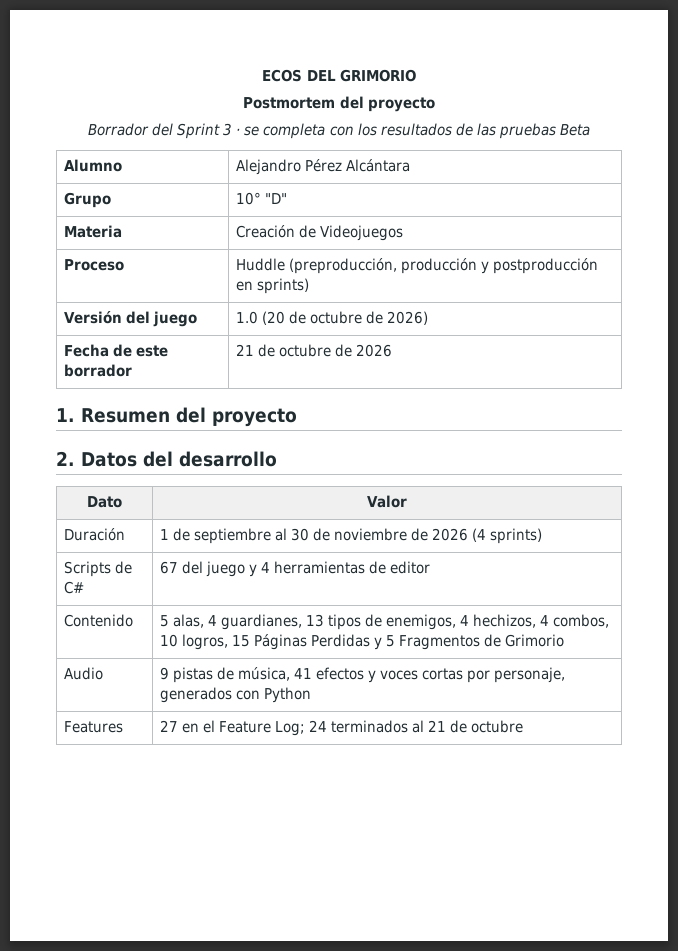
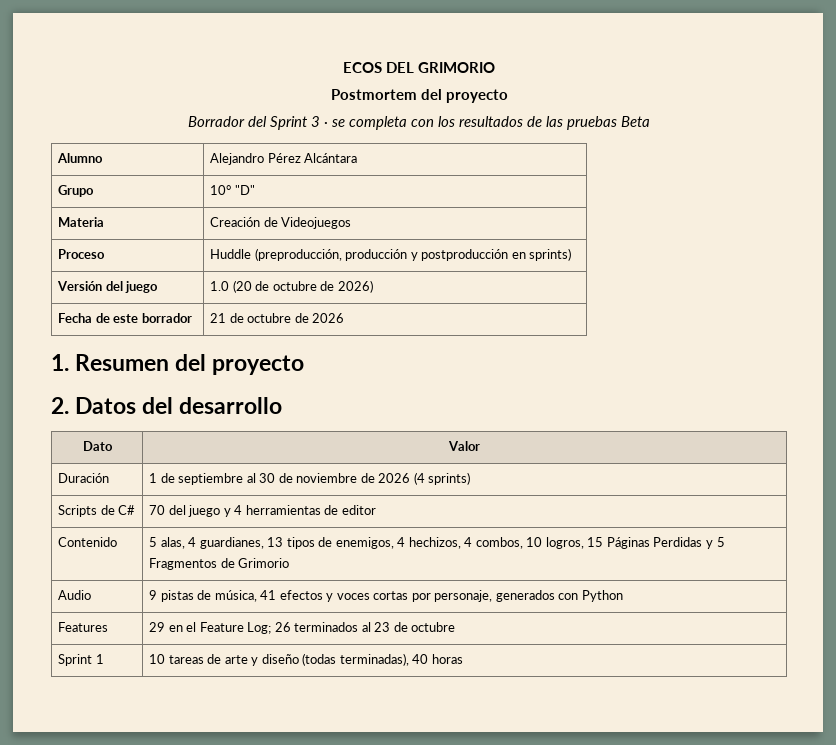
[159,561,178,574] 67 -> [149,505,166,515] 70
[159,720,178,732] 27 -> [149,622,166,632] 29
[309,720,328,732] 24 -> [274,622,291,632] 26
[428,720,524,733] 21 de octubre -> [374,622,456,632] [58,654,104,666] [149,653,463,666] 23 de octubre // Sprint 1 | 10 tareas de arte y diseño (todas terminadas), 40 horas

